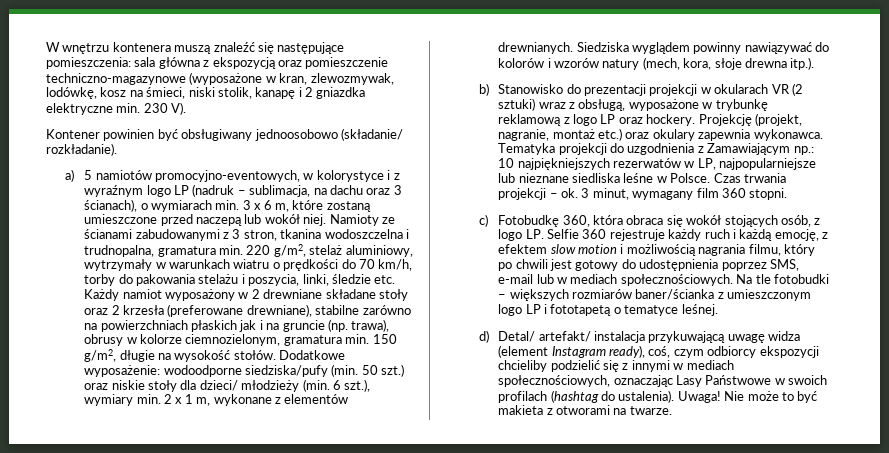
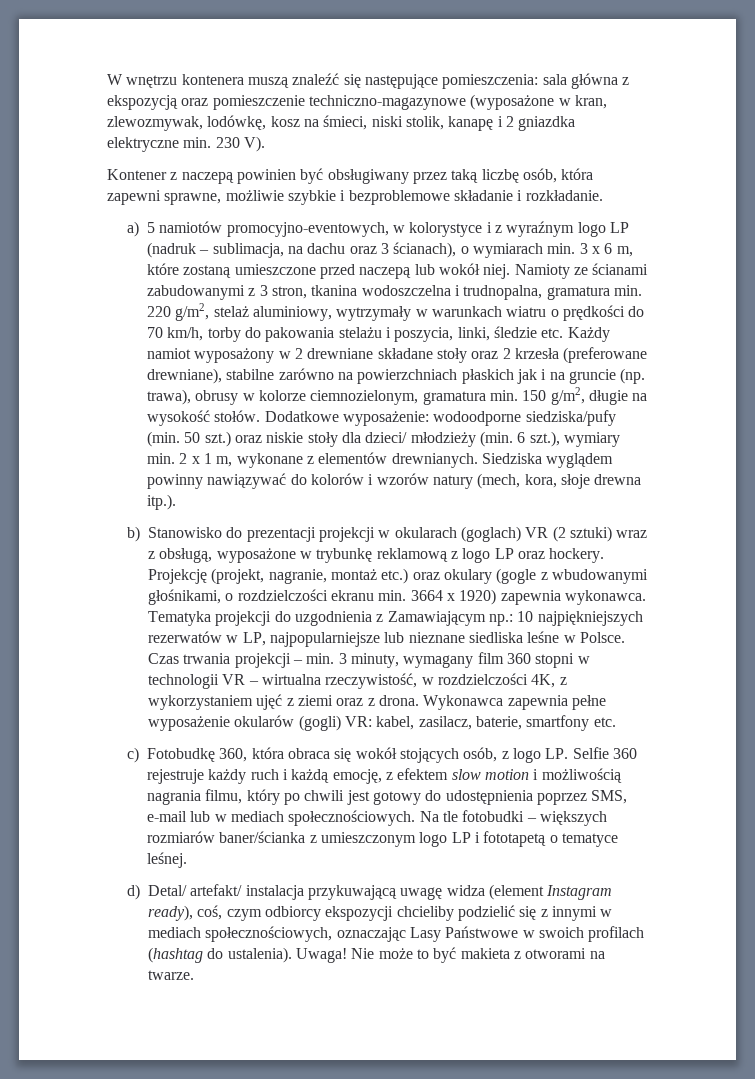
(101, 134) none -> [170,172,234,184] z naczepą
[254,128,403,141] [46,143,118,156] jednoosobowo (składanie/ rozkładanie). -> [412,168,594,184] [107,190,603,205] przez taką liczbę osób, która zapewni sprawne, możliwie szybkie i bezproblemowe składanie i rozkładanie.
(769, 89) none -> [460,526,521,542] (goglach)
(695, 135) none -> [496,568,648,584] [148,589,497,605] (gogle z wbudowanymi głośnikami, o rozdzielczości ekranu min. 3664 x 1920)
[561,188,788,200] ok. 3 minut, wymagany film 360 stopni. -> [306,652,590,668] [148,673,567,689] [148,694,606,710] [148,715,616,731] min. 3 minuty, wymagany film 360 stopni w technologii VR – wirtualna rzeczywistość, w rozdzielczości 4K, z wykorzystaniem ujęć z ziemi oraz z drona. Wykonawca zapewnia pełne wyposażenie okularów (gogli) VR: kabel, zasilacz, baterie, smartfony etc.

